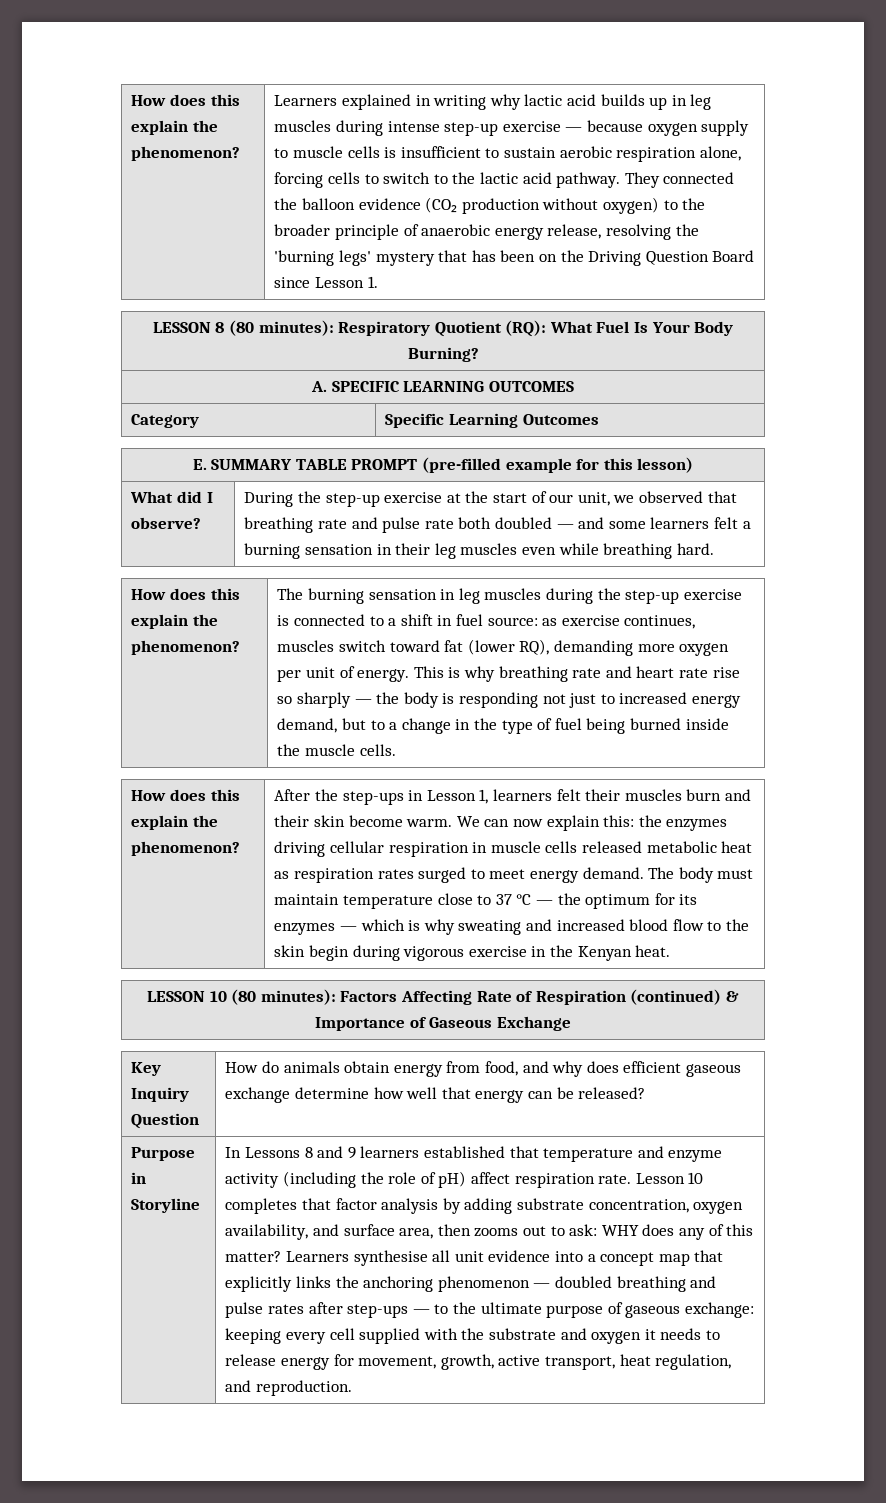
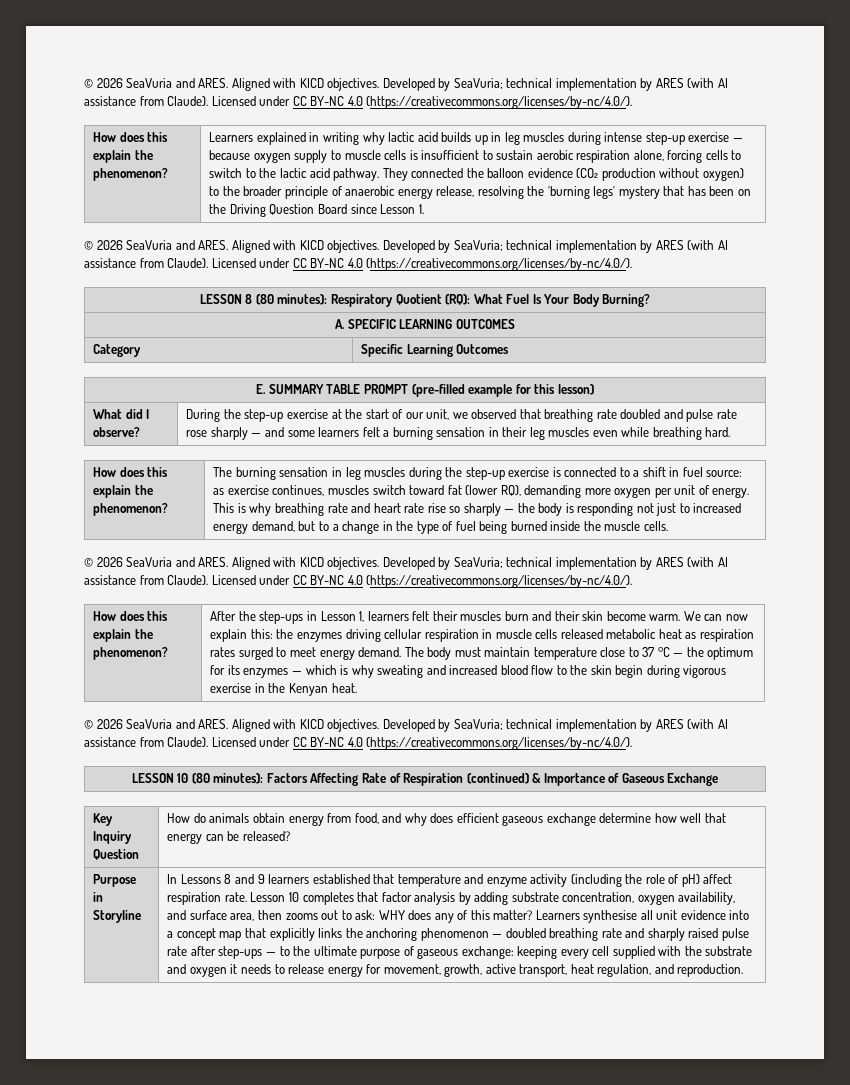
(131, 100) none -> [84,78,728,91] [84,96,633,109] © 2026 SeaVuria and ARES. Aligned with KICD objectives. Developed by SeaVuria; technical implementation by ARES (with AI assistance from Claude). Licensed under CC BY-NC 4.0 (https://creativecommons.org/licenses/by-nc/4.0/). //
(378, 282) none -> [84,240,728,253] [84,258,633,271] // © 2026 SeaVuria and ARES. Aligned with KICD objectives. Developed by SeaVuria; technical implementation by ARES (with AI assistance from Claude). Licensed under CC BY-NC 4.0 (https://creativecommons.org/licenses/by-nc/4.0/).
(348, 524) none -> [620,409,661,419] doubled
[458,517,553,529] both doubled -> [186,427,248,440] rose sharply
(396, 750) none -> [84,557,728,570] [84,575,633,588] // © 2026 SeaVuria and ARES. Aligned with KICD objectives. Developed by SeaVuria; technical implementation by ARES (with AI assistance from Claude). Licensed under CC BY-NC 4.0 (https://creativecommons.org/licenses/by-nc/4.0/).
(671, 951) none -> [84,719,728,732] [84,737,633,750] // © 2026 SeaVuria and ARES. Aligned with KICD objectives. Developed by SeaVuria; technical implementation by ARES (with AI assistance from Claude). Licensed under CC BY-NC 4.0 (https://creativecommons.org/licenses/by-nc/4.0/).
[690,1276,717,1288] [225,1302,305,1318] and pulse rates -> [601,928,749,941] [167,946,188,956] rate and sharply raised pulse rate

